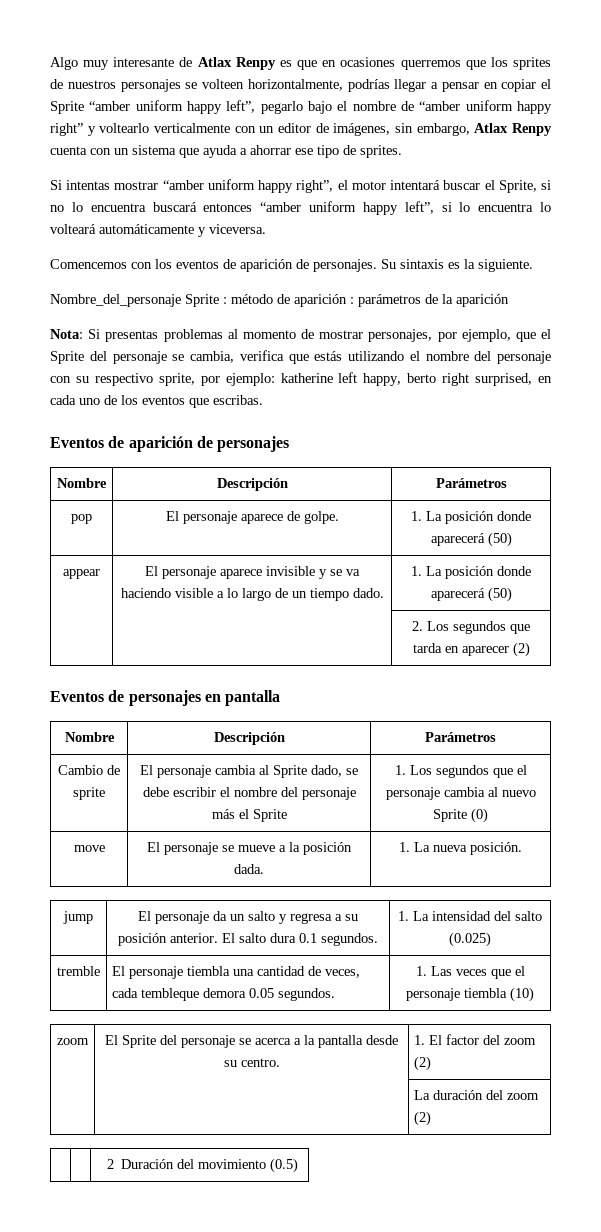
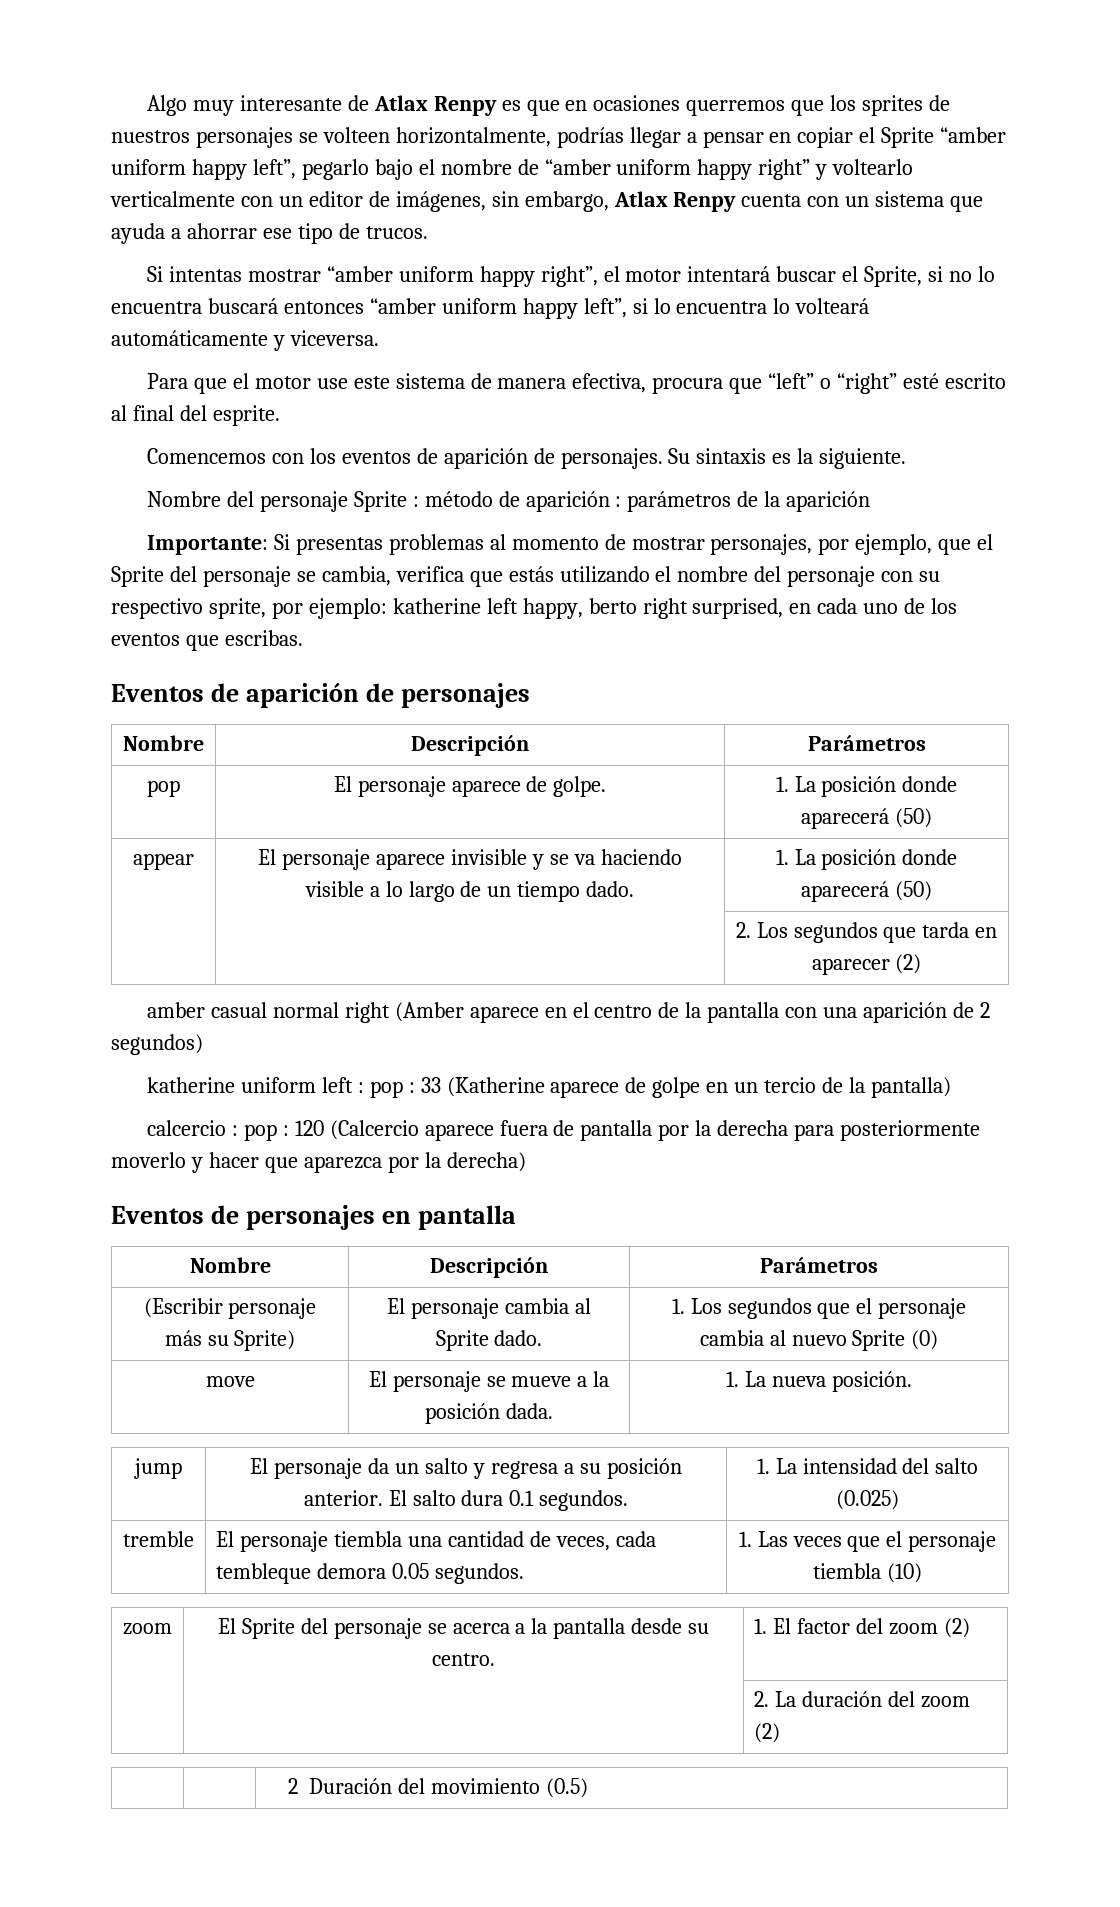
[360,145,402,158] sprites. -> [365,226,428,239] trucos.
(266, 229) none -> [146,373,1006,394] [111,405,280,426] // Para que el motor use este sistema de manera efectiva, procura que “left” o “right” esté escrito al final del esprite.
[50,294,181,307] Nombre_del_personaje -> [146,491,348,512] Nombre del personaje
[50,329,83,339] Nota: -> [146,535,268,555] Importante:
(530, 649) none -> [146,1002,990,1023] [111,1034,203,1055] [146,1077,951,1098] [146,1120,981,1141] [111,1152,526,1173] // amber casual normal right (Amber aparece en el centro de la pantalla con una aparición de 2 segundos) // katherine uniform left : pop : 33 (Katherine aparece de golpe en un tercio de la pantalla) // calcercio : pop : 120 (Calcercio aparece fuera de pantalla por la derecha para posteriormente moverlo y hacer que aparezca por la derecha)
[58,765,120,775] [73,787,105,800] Cambio de sprite -> [143,1298,317,1319] [164,1330,296,1351] (Escribir personaje más su Sprite)
[311,765,358,777] [142,787,356,800] [211,809,287,822] dado, se debe escribir el nombre del personaje más el Sprite -> [494,1330,543,1346] dado.
(432, 1063) none -> [754,1691,770,1707] 2.

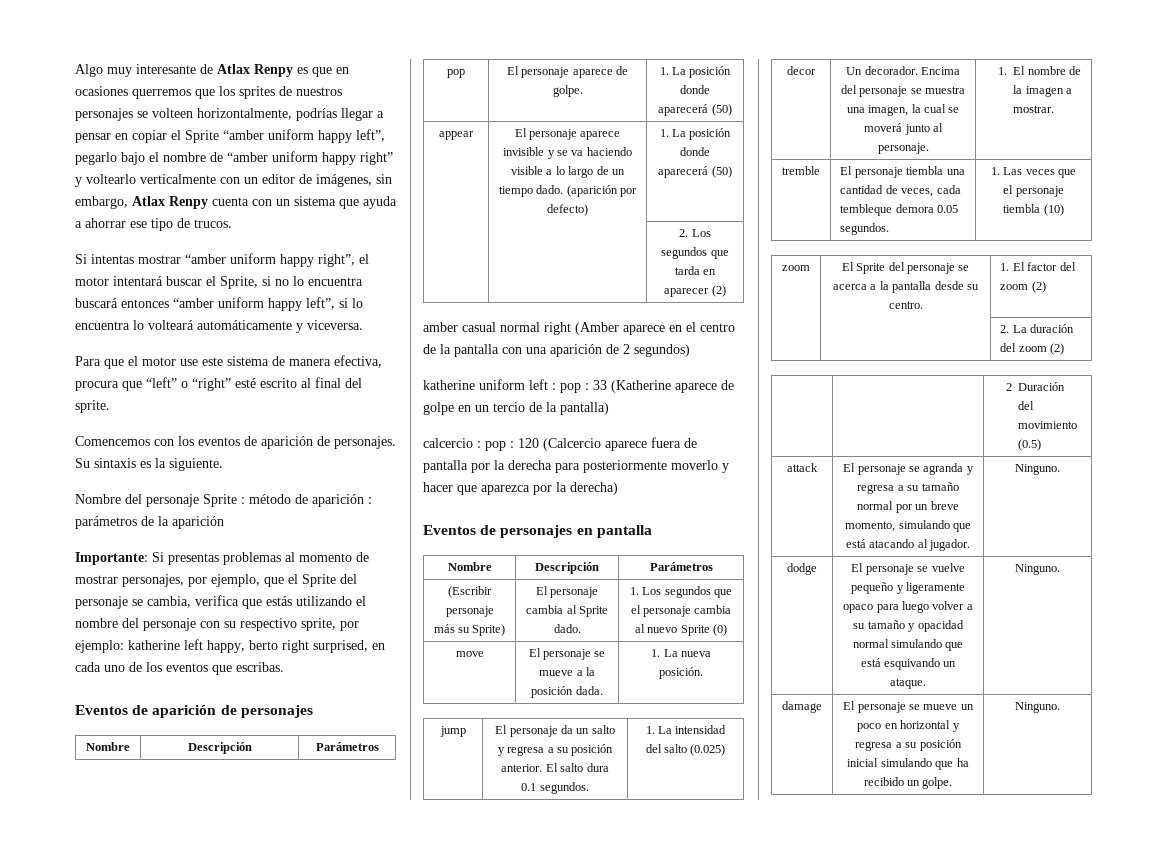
[212,405,280,426] esprite. -> [75,400,110,413] sprite.
(635, 889) none -> [566,185,638,197] [547,204,588,216] (aparición por defecto)
(899, 1500) none -> [787,66,816,75] [846,66,960,75] [840,85,966,97] [846,104,960,116] [864,123,943,135] [877,143,929,154] [998,66,1082,75] [1013,85,1073,97] [1013,105,1055,113] // decor | Un decorador. Encima del personaje se muestra una imagen, la cual se moverá junto al personaje. | 1. El nombre de la imagen a mostrar.
(589, 1788) none -> [787,463,818,472] [843,463,974,475] [857,482,959,494] [857,501,959,513] [845,520,971,532] [845,539,971,551] [1015,464,1060,475] [787,563,817,575] [851,563,965,575] [851,582,965,594] [843,601,973,613] [853,620,964,632] [852,639,964,651] [860,658,957,670] [890,678,926,689] [1015,564,1060,575] [782,701,822,713] [843,701,974,713] [857,720,960,732] [855,739,962,751] [847,758,969,770] [863,777,953,789] [1015,702,1060,713] // attack | El personaje se agranda y regresa a su tamaño normal por un breve momento, simulando que está atacando al jugador. | Ninguno. // dodge | El personaje se vuelve pequeño y ligeramente opaco para luego volver a su tamaño y opacidad normal simulando que está esquivando un ataque. | Ninguno. // damage | El personaje se mueve un poco en horizontal y regresa a su posición inicial simulando que ha recibido un golpe. | Ninguno.

